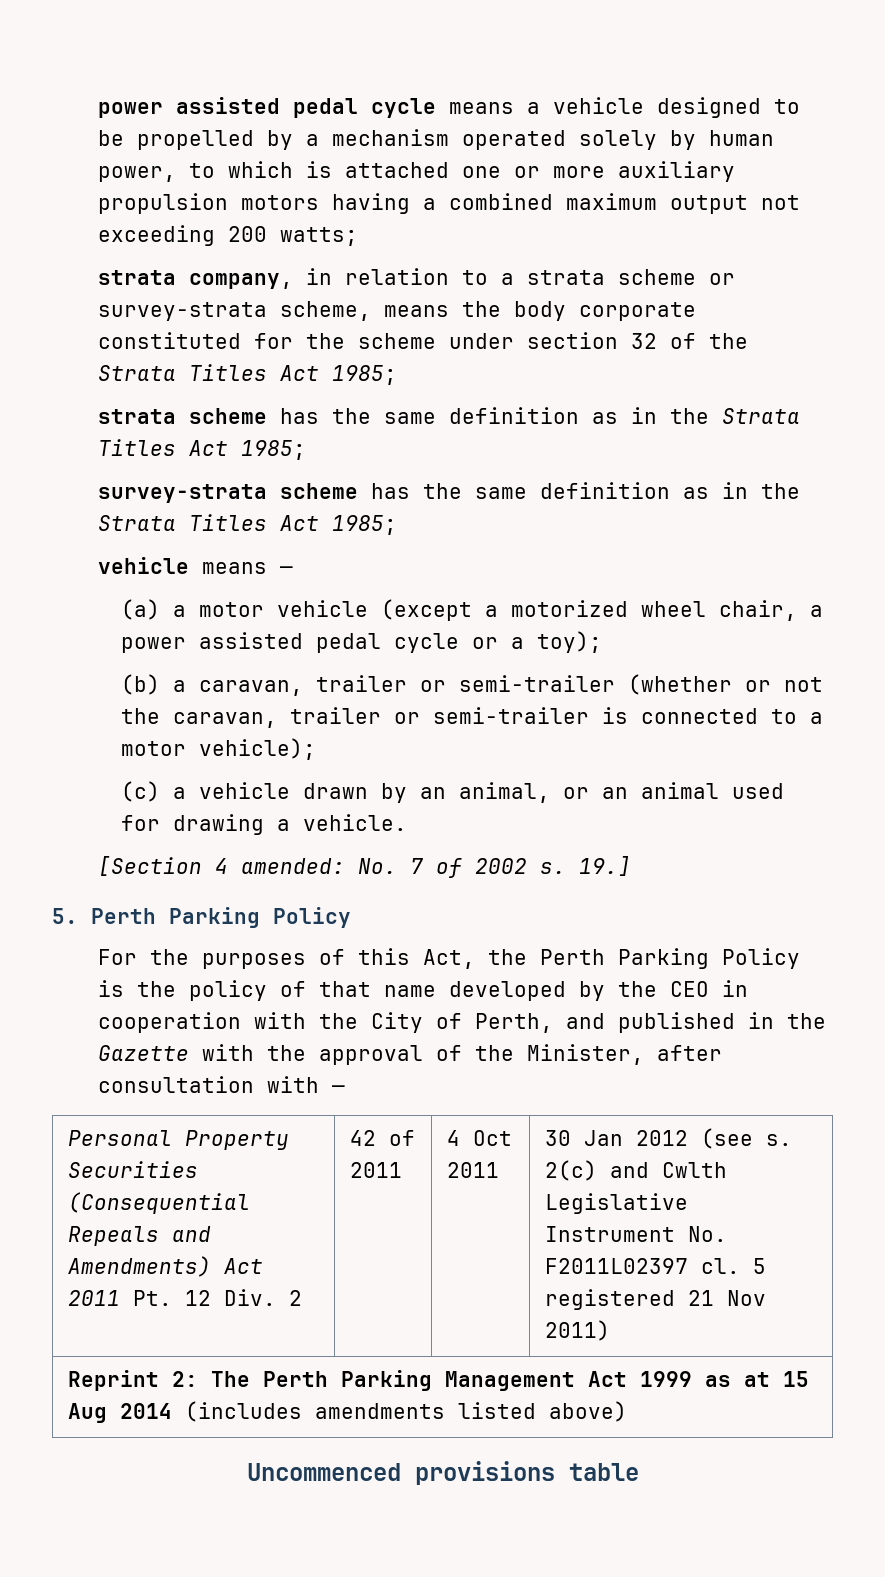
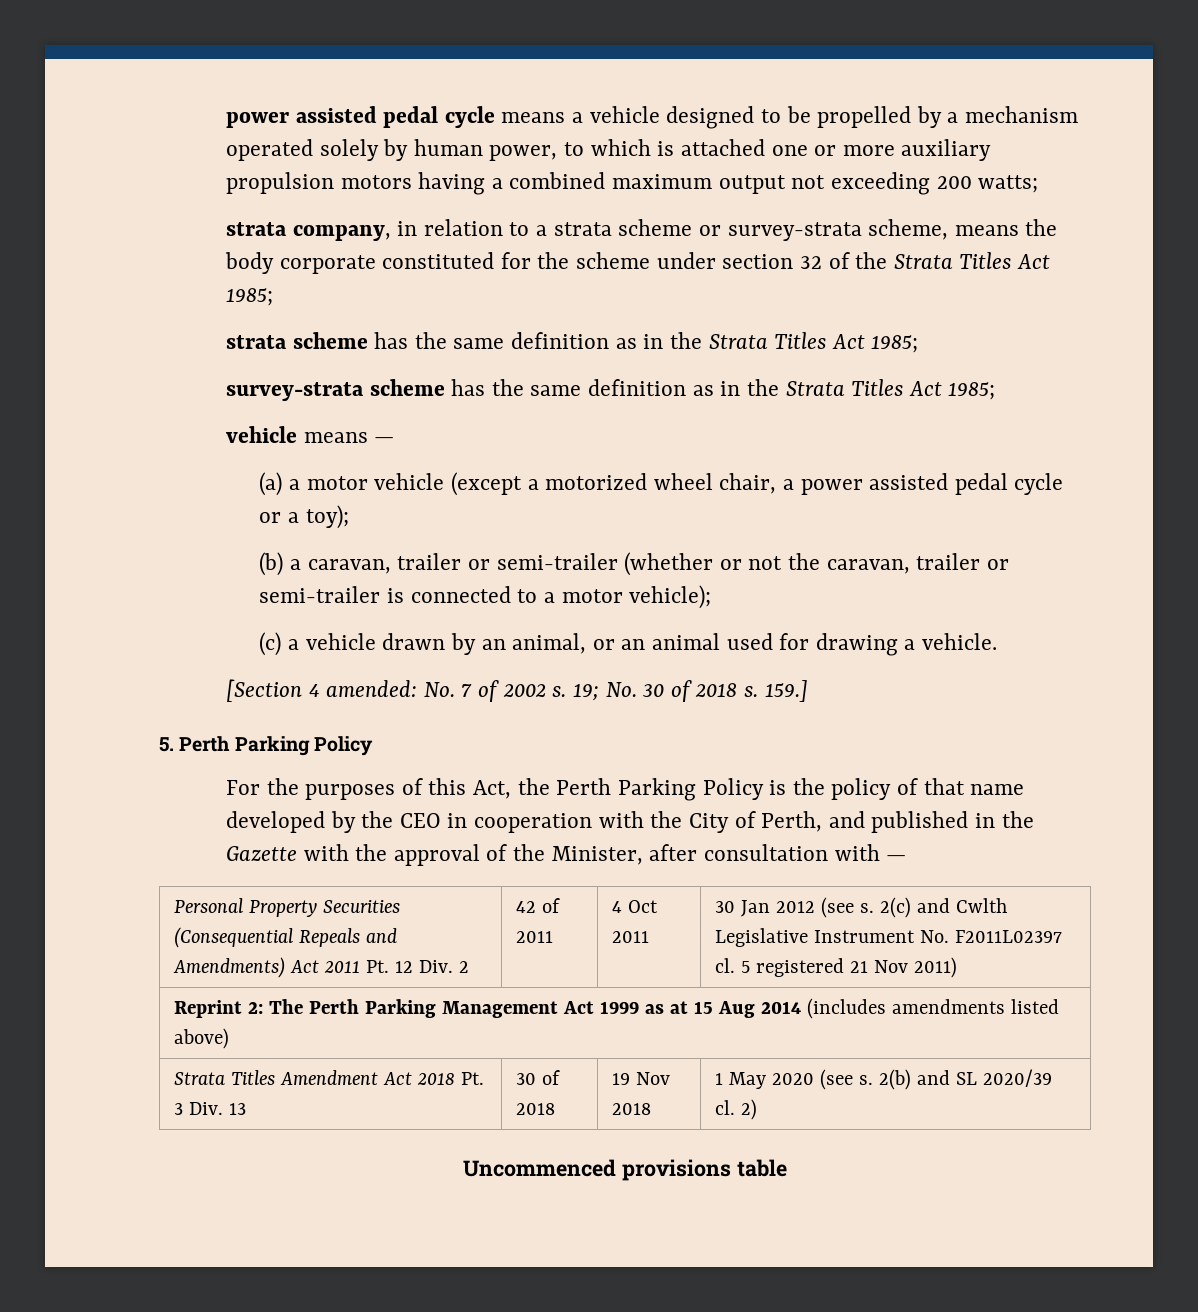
[578,856,631,876] 19.] -> [572,680,808,702] 19; No. 30 of 2018 s. 159.]
(627, 1411) none -> [174,1070,485,1085] [174,1102,247,1115] [516,1070,561,1085] [516,1103,556,1115] [612,1072,671,1085] [612,1103,652,1115] [715,1069,1053,1090] [715,1099,758,1120] // Strata Titles Amendment Act 2018 Pt. 3 Div. 13 | 30 of 2018 | 19 Nov 2018 | 1 May 2020 (see s. 2(b) and SL 2020/39 cl. 2)

